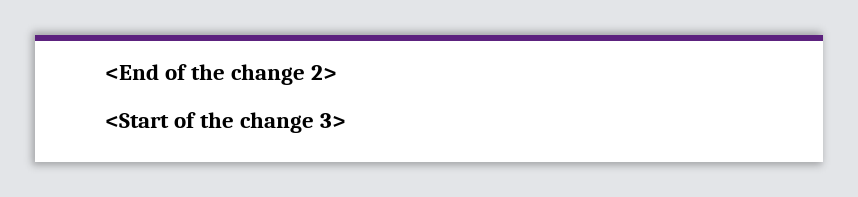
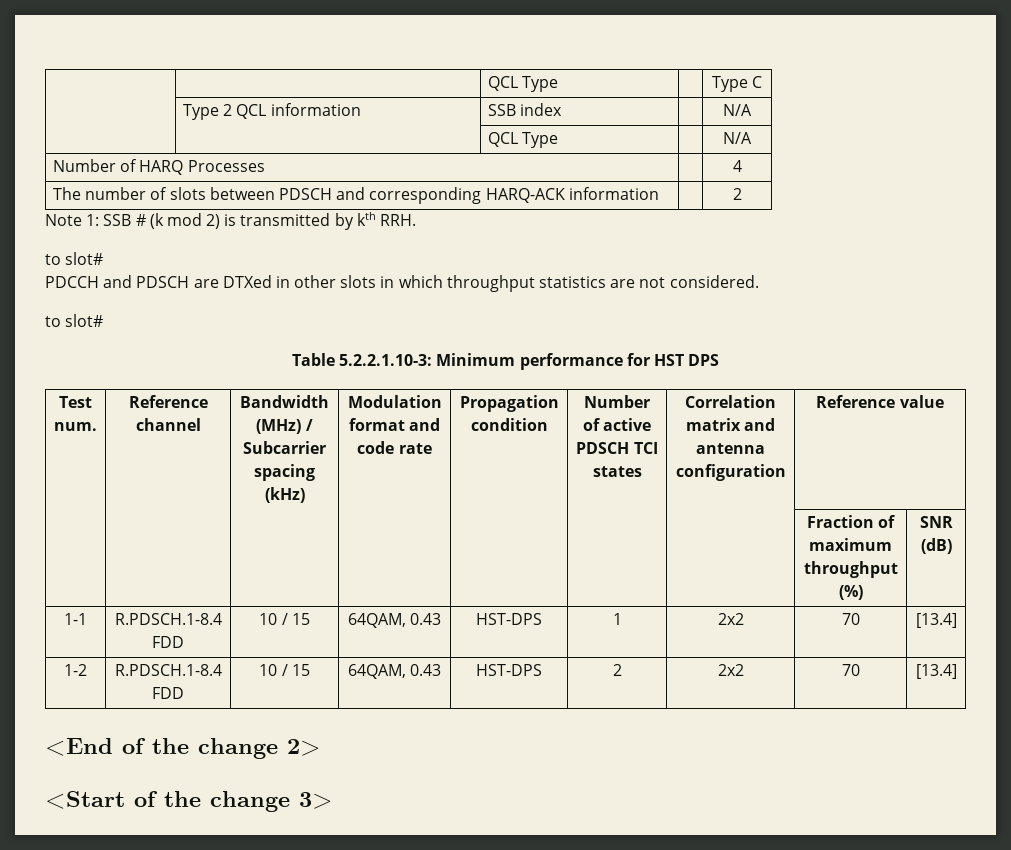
(105, 72) none -> [488,76,559,92] [711,76,763,92] [183,103,361,120] [488,103,563,116] [723,104,752,116] [488,132,559,148] [723,132,752,144] [53,159,265,175] [732,160,742,172] [53,187,659,204] [732,188,742,200] [45,212,417,230] [45,252,104,265] [45,275,759,292] [45,314,104,327] [291,353,720,370] [59,396,93,408] [54,422,97,431] [128,395,208,408] [135,418,201,431] [240,395,329,408] [256,419,313,434] [243,441,326,454] [254,464,315,481] [264,487,305,503] [347,395,442,408] [348,418,441,431] [357,441,432,454] [459,395,559,412] [470,418,548,431] [584,395,651,408] [582,418,652,431] [576,442,658,454] [592,466,642,477] [685,395,777,408] [685,418,776,431] [696,443,766,454] [675,464,786,481] [816,395,944,408] [806,515,896,528] [809,538,893,551] [803,561,898,578] [838,585,863,600] [919,516,953,528] [920,538,952,554] [64,613,87,625] [114,613,222,625] [152,636,184,648] [259,613,310,625] [347,613,442,628] [476,613,542,625] [612,613,622,625] [717,613,744,625] [841,613,860,625] [915,613,957,628] [64,664,87,676] [114,664,222,676] [152,687,184,699] [259,664,310,676] [347,664,442,679] [476,664,542,676] [612,664,622,676] [717,664,744,676] [841,664,860,676] [915,664,957,679] | | QCL Type | | Type C // | Type 2 QCL information | SSB index | | N/A // | | QCL Type | | N/A // Number of HARQ Processes | | 4 // The number of slots between PDSCH and corresponding HARQ-ACK information | | 2 // Note 1: SSB # (k mod 2) is transmitted by kth RRH. // to slot# // PDCCH and PDSCH are DTXed in other slots in which throughput statistics are not considered. // to slot# // Table 5.2.2.1.10-3: Minimum performance for HST DPS // Test num. | Reference channel | Bandwidth (MHz) / Subcarrier spacing (kHz) | Modulation format and code rate | Propagation condition | Number of active PDSCH TCI states | Correlation matrix and antenna configuration | Reference value // | | | | | | | Fraction of maximum throughput (%) | SNR (dB) // 1-1 | R.PDSCH.1-8.4 FDD | 10 / 15 | 64QAM, 0.43 | HST-DPS | 1 | 2x2 | 70 | [13.4] // 1-2 | R.PDSCH.1-8.4 FDD | 10 / 15 | 64QAM, 0.43 | HST-DPS | 2 | 2x2 | 70 | [13.4] //

